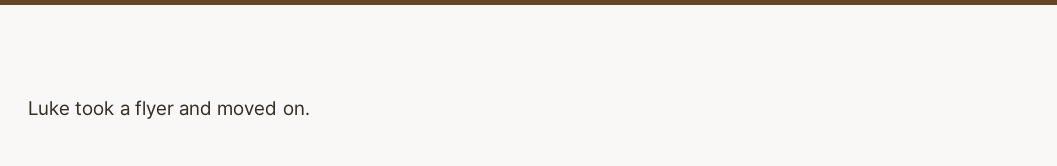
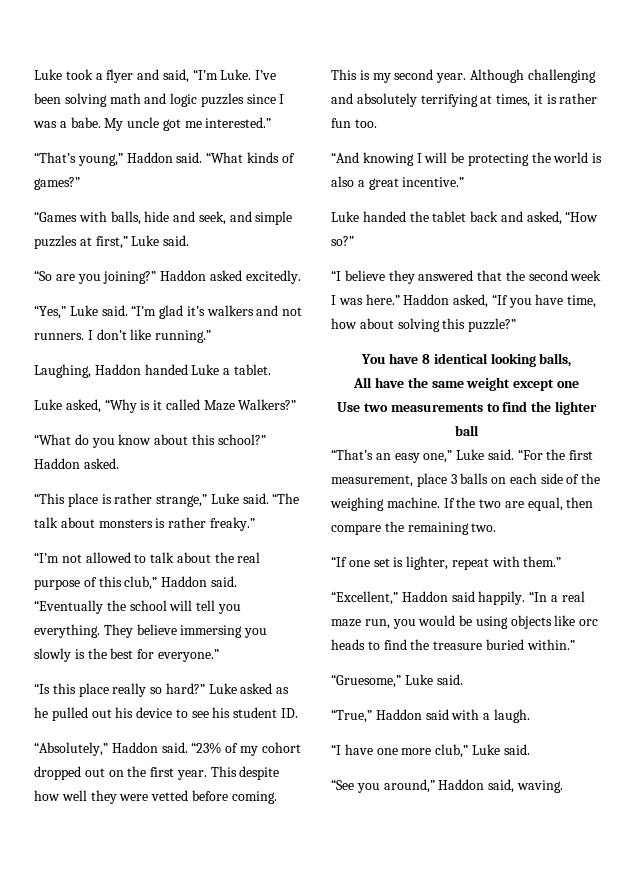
[217,101,310,116] moved on. -> [162,69,277,83] [34,93,285,107] [33,117,272,131] [34,152,295,166] [34,177,80,190] [34,211,293,225] [34,235,190,249] [34,270,301,284] [34,305,303,319] [34,329,212,343] [34,364,271,378] [34,399,297,413] [34,434,266,448] [34,458,119,469] [34,493,300,507] [34,517,255,531] [34,552,261,563] [34,576,237,590] [34,600,241,614] [34,624,268,638] [34,648,219,662] [34,683,290,697] [34,707,299,721] [34,742,301,756] [34,766,280,780] [34,790,277,804] [331,69,596,83] [331,93,598,107] [331,118,377,128] [331,152,603,166] [331,176,465,190] [331,211,599,225] [331,236,354,246] [331,270,602,284] [331,294,597,308] [331,318,517,332] [360,353,572,367] [353,377,579,391] [337,401,597,415] [455,425,479,436] [331,449,594,463] [331,473,601,487] [330,497,594,511] [331,521,497,535] [331,556,562,570] [331,591,585,605] [331,615,599,629] [331,639,575,650] [331,674,463,688] [331,709,530,723] [331,744,530,758] [331,779,563,793] said, “I’m Luke. I’ve been solving math and logic puzzles since I was a babe. My uncle got me interested.” // “That’s young,” Haddon said. “What kinds of games?” // “Games with balls, hide and seek, and simple puzzles at first,” Luke said. // “So are you joining?” Haddon asked excitedly. // “Yes,” Luke said. “I’m glad it’s walkers and not runners. I don’t like running.” // Laughing, Haddon handed Luke a tablet. // Luke asked, “Why is it called Maze Walkers?” // “What do you know about this school?” Haddon asked. // “This place is rather strange,” Luke said. “The talk about monsters is rather freaky.” // “I’m not allowed to talk about the real purpose of this club,” Haddon said. “Eventually the school will tell you everything. They believe immersing you slowly is the best for everyone.” // “Is this place really so hard?” Luke asked as he pulled out his device to see his student ID. // “Absolutely,” Haddon said. “23% of my cohort dropped out on the first year. This despite how well they were vetted before coming. This is my second year. Although challenging and absolutely terrifying at times, it is rather fun too. // “And knowing I will be protecting the world is also a great incentive.” // Luke handed the tablet back and asked, “How so?” // “I believe they answered that the second week I was here.” Haddon asked, “If you have time, how about solving this puzzle?” // You have 8 identical looking balls, // All have the same weight except one // Use two measurements to find the lighter ball // “That’s an easy one,” Luke said. “For the first measurement, place 3 balls on each side of the weighing machine. If the two are equal, then compare the remaining two. // “If one set is lighter, repeat with them.” // “Excellent,” Haddon said happily. “In a real maze run, you would be using objects like orc heads to find the treasure buried within.” // “Gruesome,” Luke said. // “True,” Haddon said with a laugh. // “I have one more club,” Luke said. // “See you around,” Haddon said, waving.

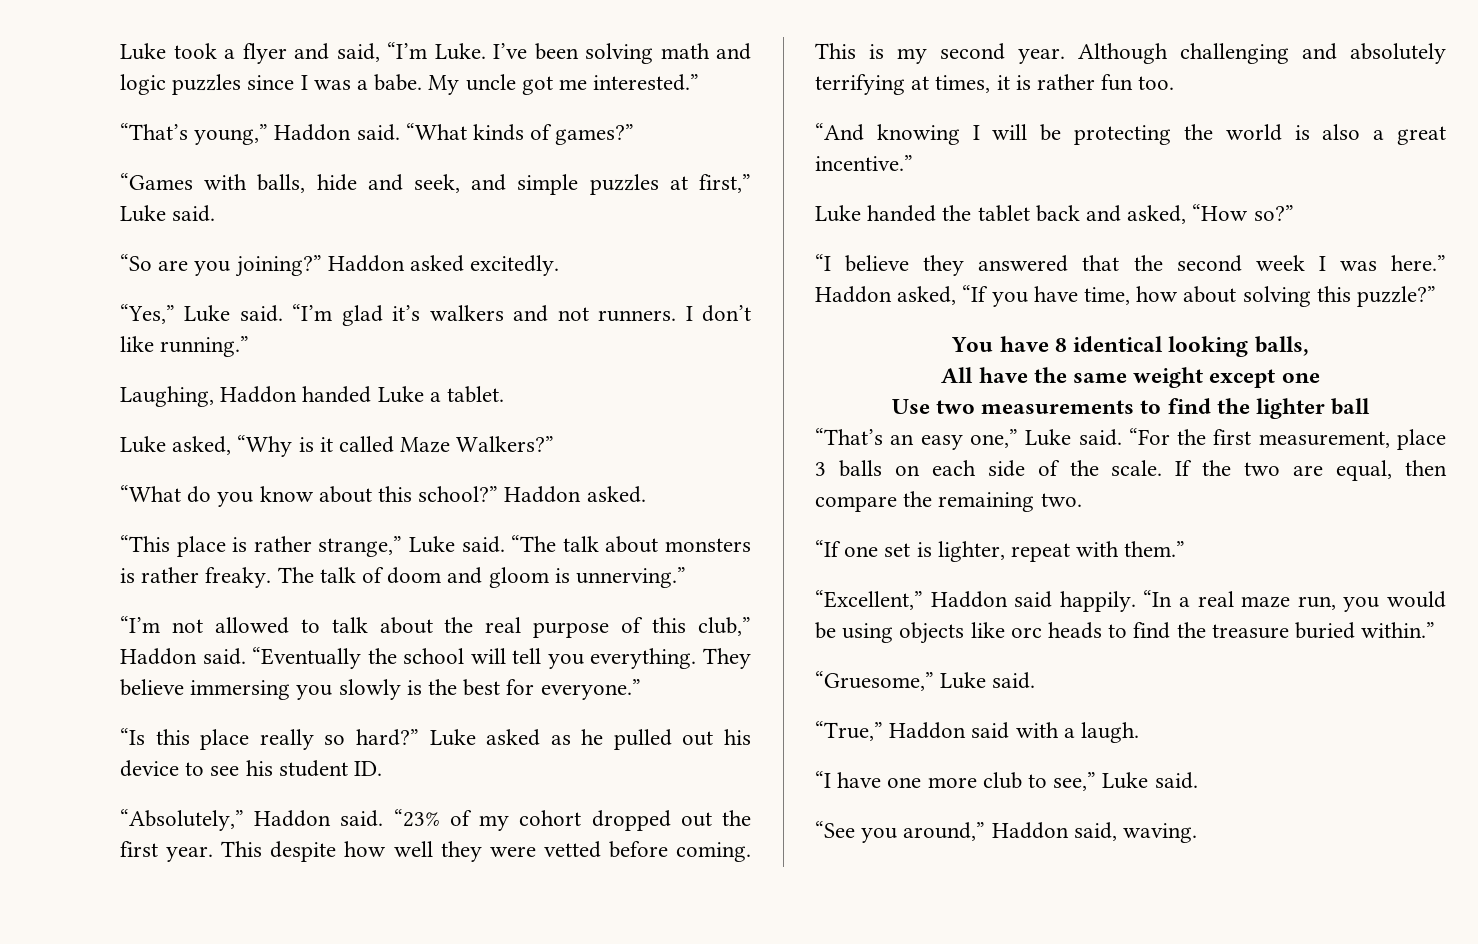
[209,517,255,531] freaky.” -> [205,567,687,588] freaky. The talk of doom and gloom is unnerving.”
[108,770,124,777] on -> (712, 819) none
[330,497,440,511] weighing machine. -> [1111,460,1163,476] scale.
[435,744,469,758] club,” -> [982,772,1097,791] club to see,”

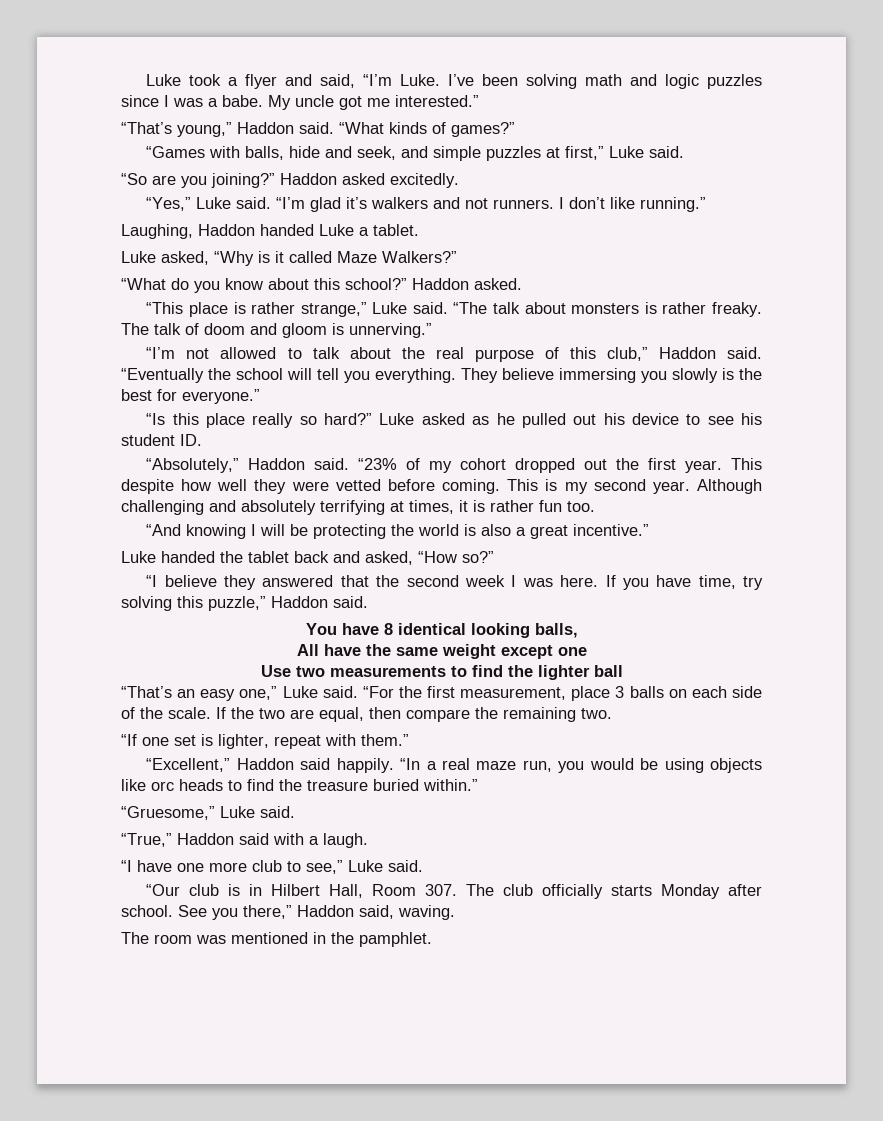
[1391,255,1446,271] [815,285,1437,307] here.” Haddon asked, “If you have time, how about solving this puzzle?” -> [560,575,764,590] [121,596,368,611] here. If you have time, try solving this puzzle,” Haddon said.
[815,821,1198,843] “See you around,” Haddon said, waving. -> [146,884,762,899] [121,905,455,920] [121,932,432,947] “Our club is in Hilbert Hall, Room 307. The club officially starts Monday after school. See you there,” Haddon said, waving. // The room was mentioned in the pamphlet.

